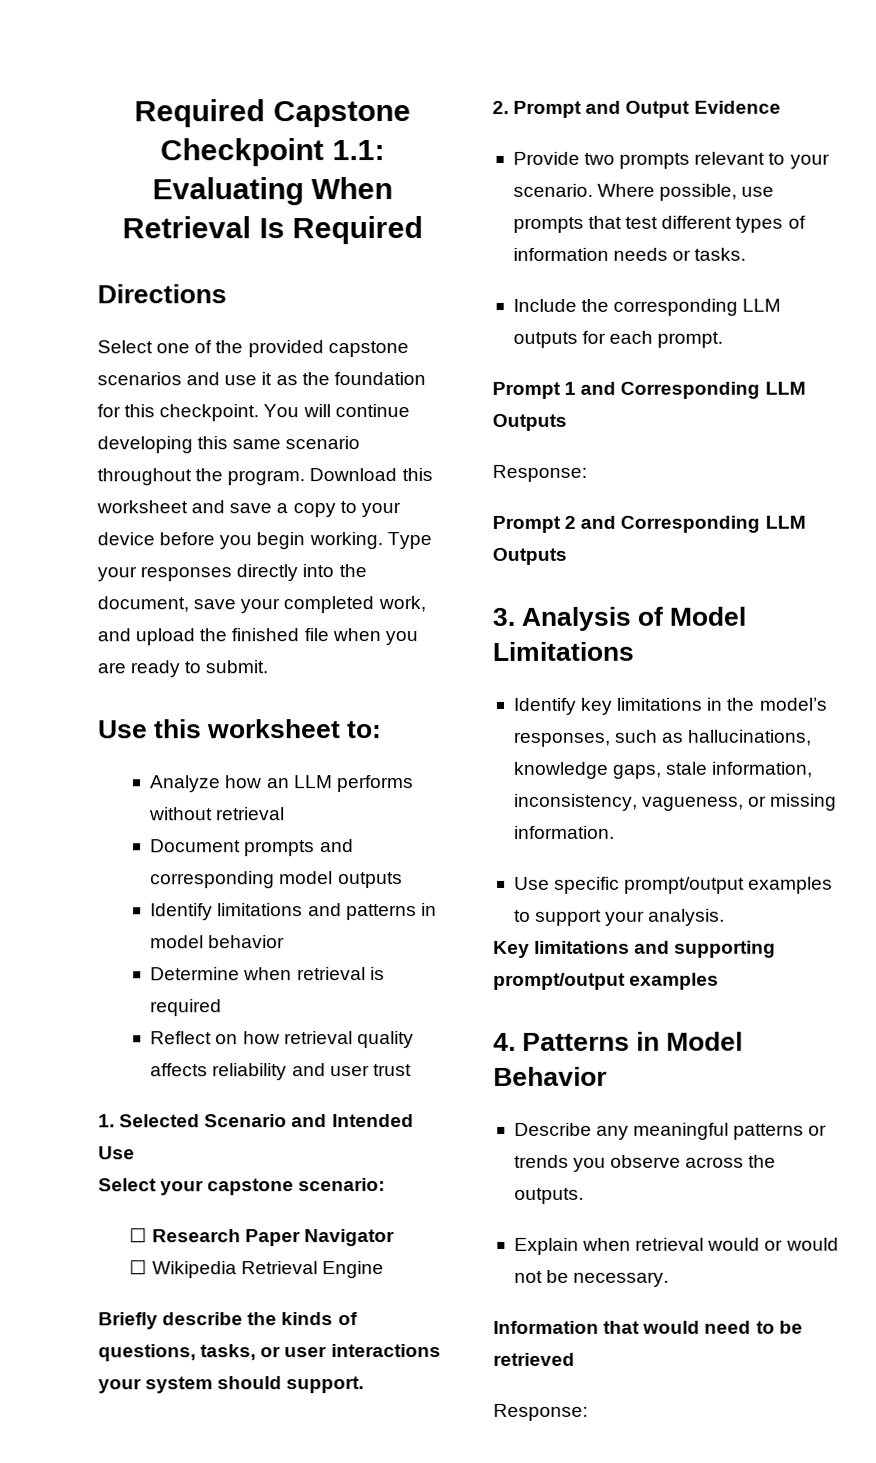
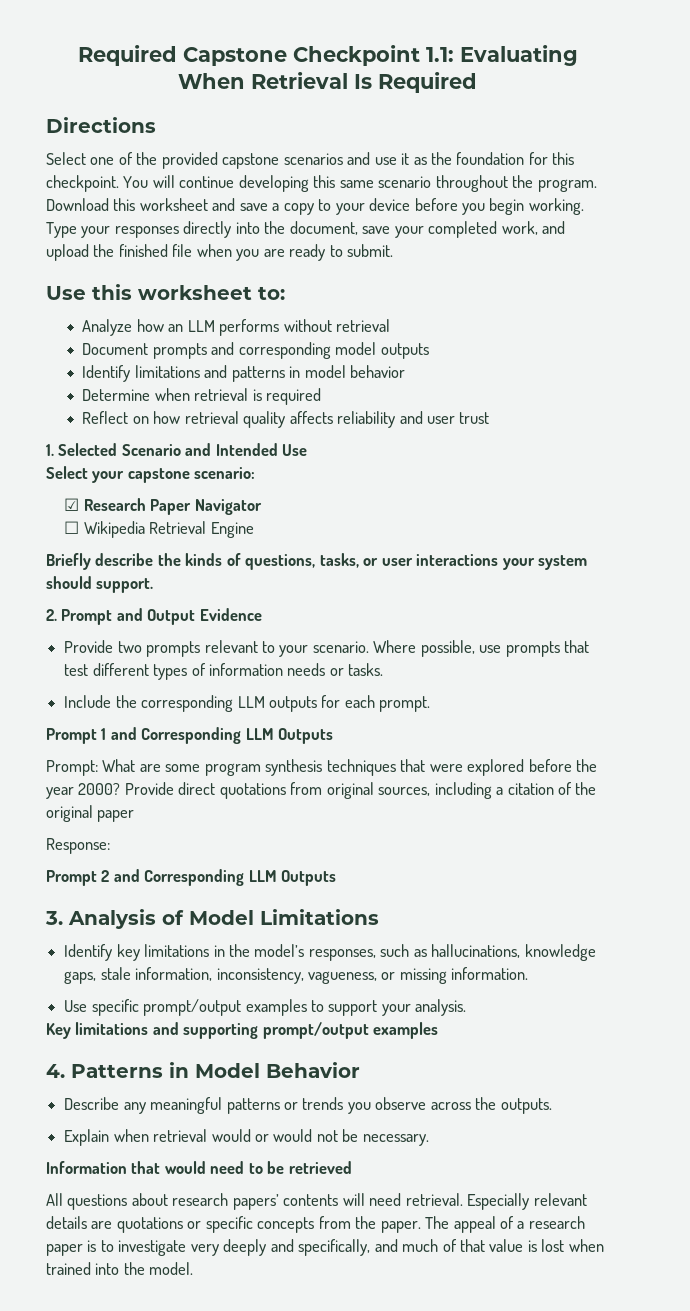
[129,1228,148,1243] ☐ -> [64,498,80,511] ☑
(567, 422) none -> [46,759,598,776] [46,782,597,799] [46,805,135,822] // Prompt: What are some program synthesis techniques that were explored before the year 2000? Provide direct quotations from original sources, including a citation of the original paper
[493,1403,588,1421] Response: -> [46,1193,587,1210] [46,1216,585,1233] [46,1239,604,1256] [46,1262,194,1275] All questions about research papers’ contents will need retrieval. Especially relevant details are quotations or specific concepts from the paper. The appeal of a research paper is to investigate very deeply and specifically, and much of that value is lost when trained into the model.

